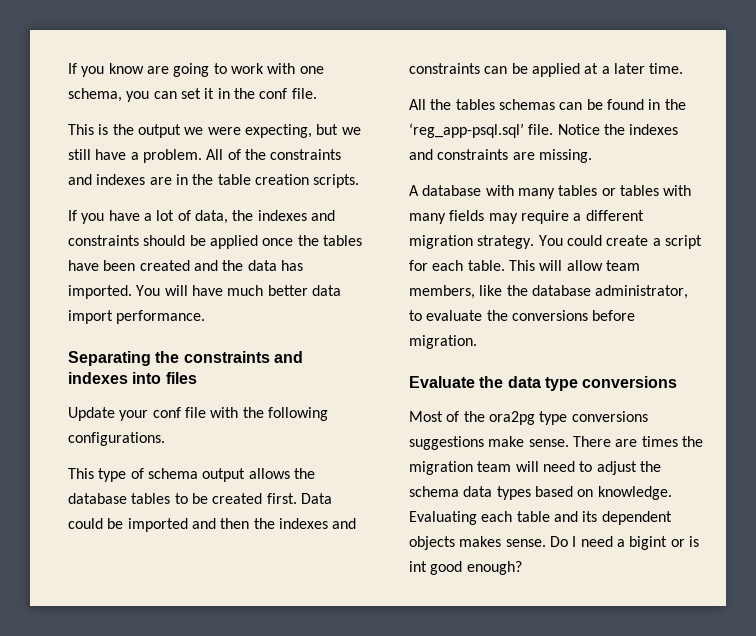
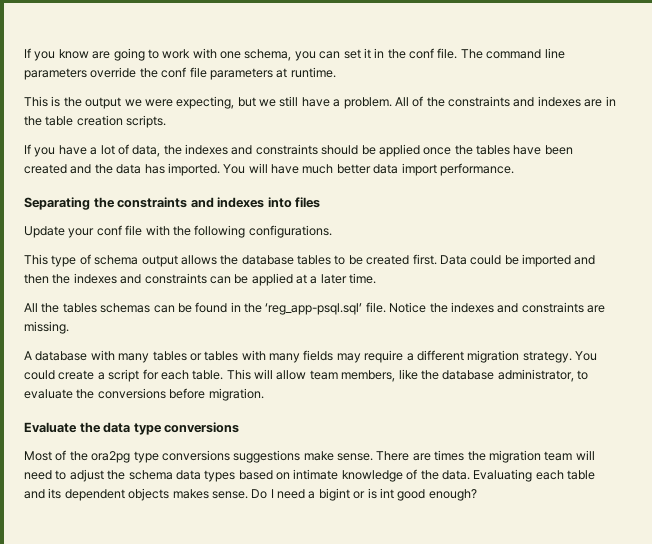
(317, 93) none -> [460,48,565,59] [24,67,336,80] The command line parameters override the conf file parameters at runtime.
[597,486,672,500] knowledge. -> [293,469,470,482] intimate knowledge of the data.

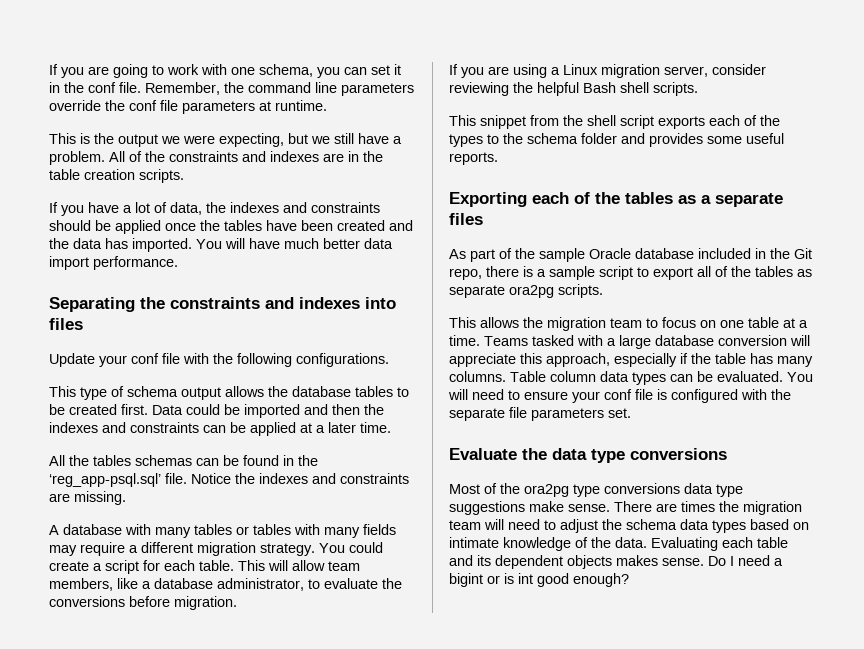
[24,48,89,61] If you know -> [49,64,84,78] If you
[460,49,483,59] The -> [145,82,244,95] Remember, the
[420,370,439,380] the -> [142,581,151,589] a
(264, 394) none -> [449,64,766,78] [449,82,698,96] [449,115,780,129] [449,133,784,147] [449,152,498,165] [449,192,783,207] [449,213,483,225] [449,248,812,262] [449,266,812,280] [449,284,603,298] [449,317,808,331] [449,335,810,349] [449,353,813,367] [449,371,813,385] [448,389,791,403] [449,407,631,421] // If you are using a Linux migration server, consider reviewing the helpful Bash shell scripts. // This snippet from the shell script exports each of the types to the schema folder and provides some useful reports. // Exporting each of the tables as a separate files // As part of the sample Oracle database included in the Git repo, there is a sample script to export all of the tables as separate ora2pg scripts. // This allows the migration team to focus on one table at a time. Teams tasked with a large database conversion will appreciate this approach, especially if the table has many columns. Table column data types can be evaluated. You will need to ensure your conf file is configured with the separate file parameters set.
(230, 455) none -> [684,483,743,497] data type

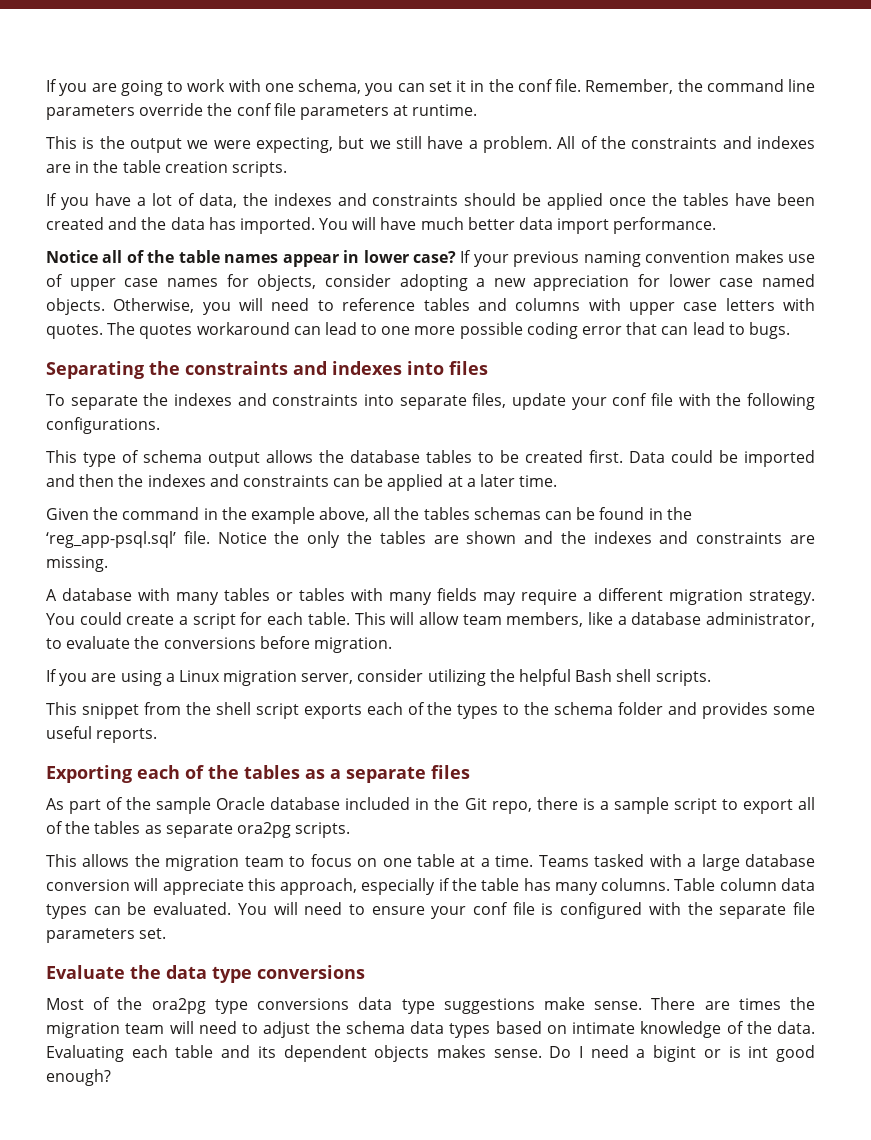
(178, 263) none -> [46,250,815,267] [46,274,815,291] [46,298,815,315] [46,322,790,339] // Notice all of the table names appear in lower case? If your previous naming convention makes use of upper case names for objects, consider adopting a new appreciation for lower case named objects. Otherwise, you will need to reference tables and columns with upper case letters with quotes. The quotes workaround can lead to one more possible coding error that can lead to bugs.
[49,353,95,367] Update -> [46,393,566,410] To separate the indexes and constraints into separate files, update
[49,455,65,466] All -> [46,507,391,524] Given the command in the example above, all
(255, 478) none -> [307,531,586,548] only the tables are shown and the
[449,82,509,96] reviewing -> [427,669,486,686] utilizing

